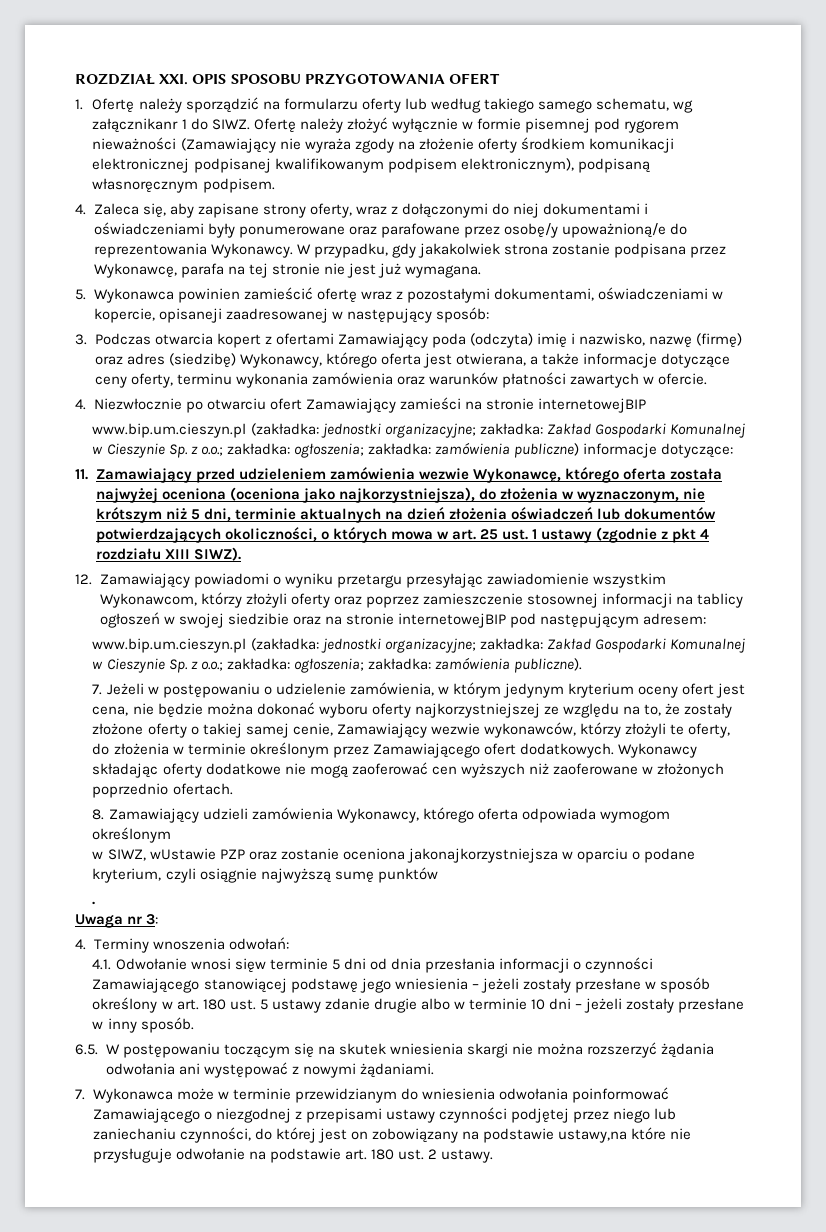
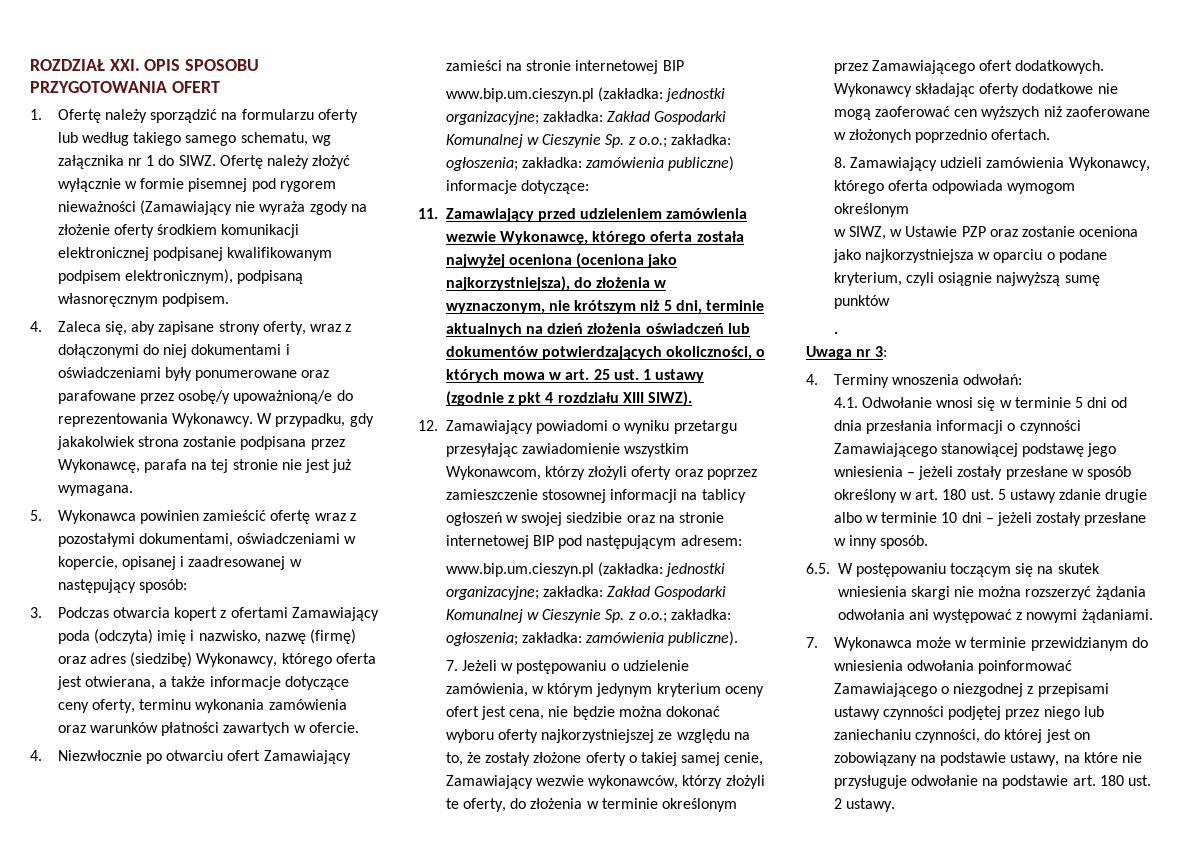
[92,118,179,133] załącznikanr -> [57,155,143,169] załącznika nr
[158,308,222,323] opisaneji -> [122,556,185,570] opisanej i
[537,398,646,413] internetowejBIP -> [575,60,684,74] internetowej BIP
[397,613,506,628] internetowejBIP -> [445,535,555,549] internetowej BIP
[149,848,216,860] wUstawie -> [890,226,958,237] w Ustawie
[406,848,558,863] jakonajkorzystniejsza -> [832,249,975,263] jako najkorzystniejsza
[234,958,266,973] sięw -> [977,397,1012,411] się w
[557,1129,627,1143] ustawy,na -> [1010,752,1080,766] ustawy, na

